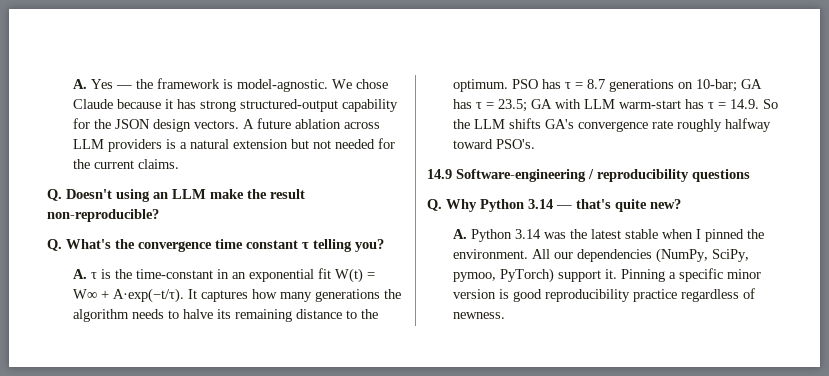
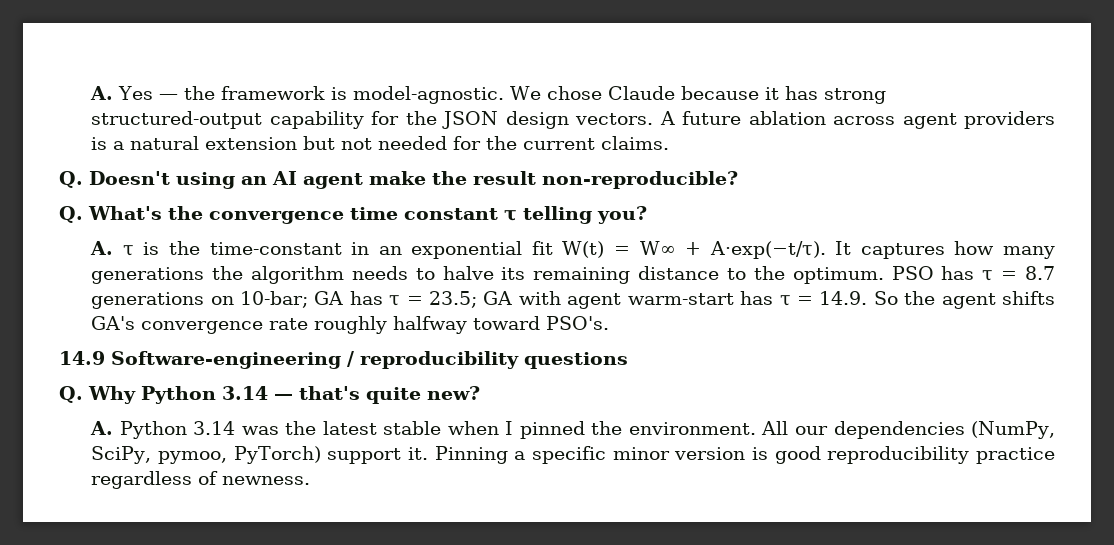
[72,139,104,149] LLM -> [902,113,957,129] agent
[172,189,206,199] LLM -> [271,171,363,189] AI agent
[583,99,615,109] LLM -> [567,293,622,309] agent
[473,119,505,129] LLM -> [941,293,996,309] agent

